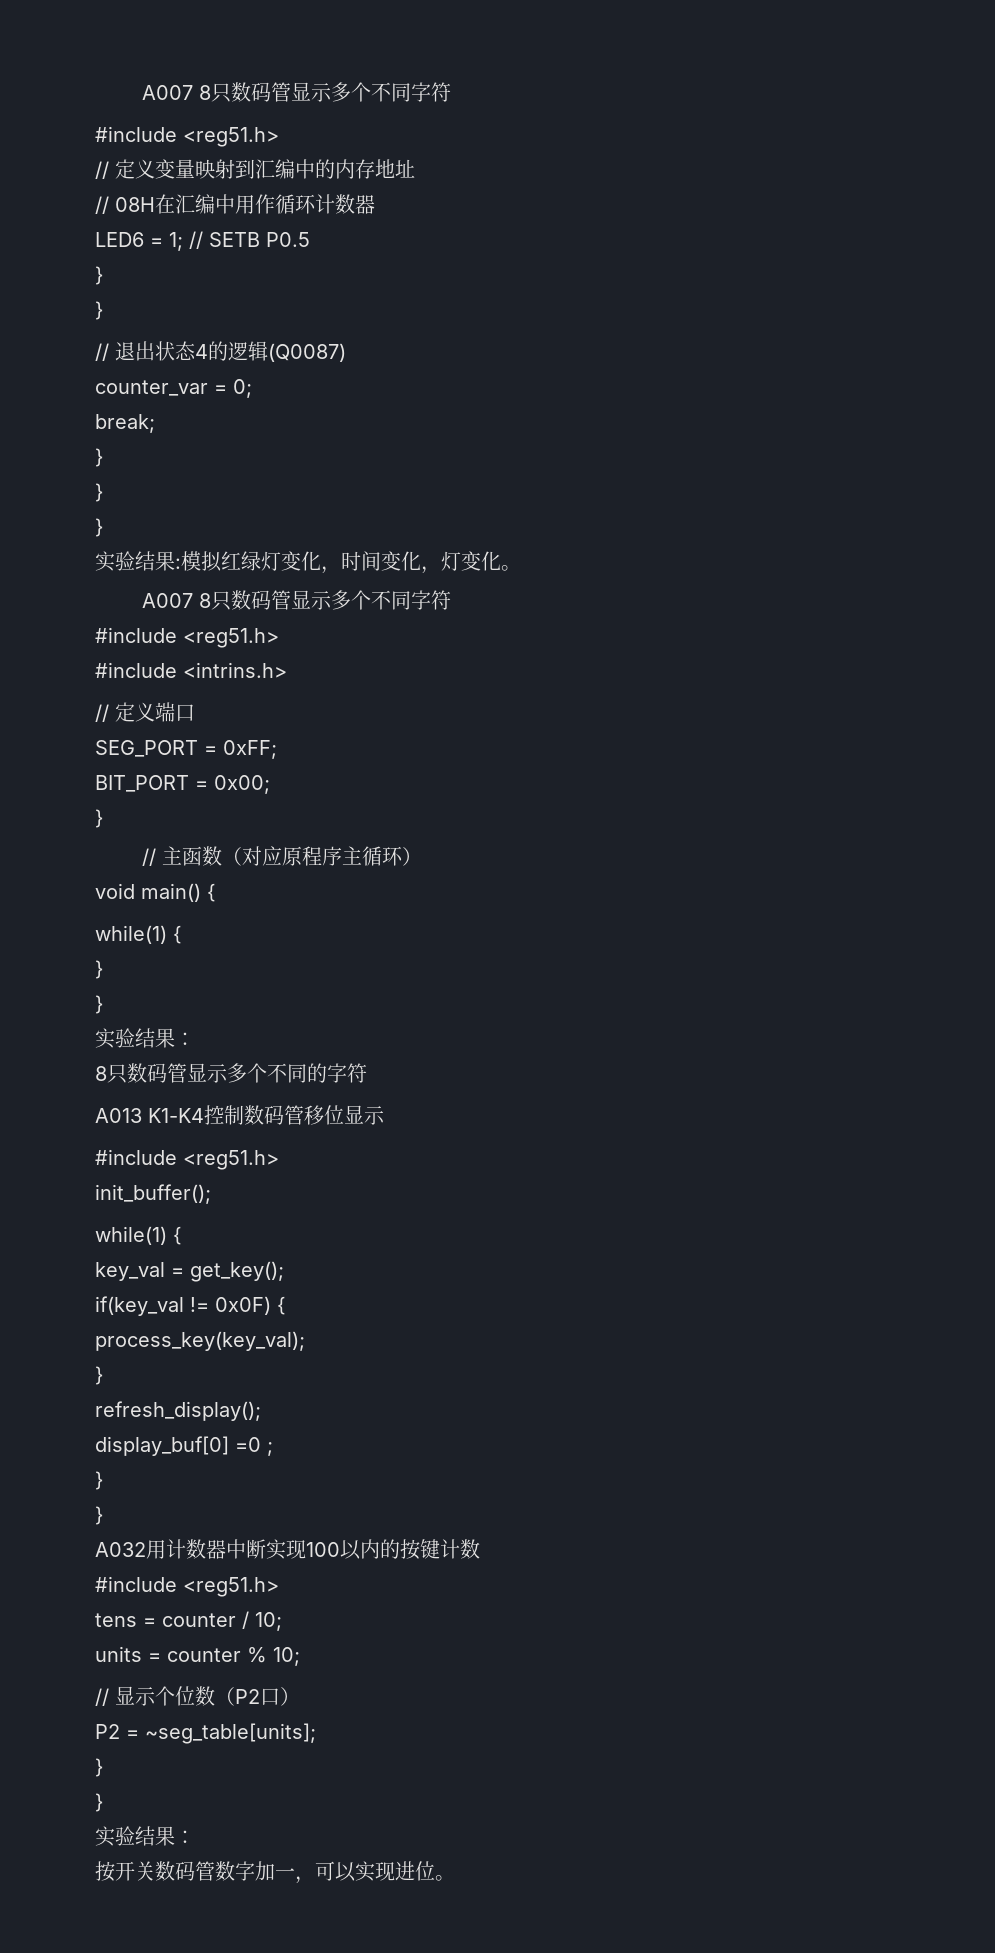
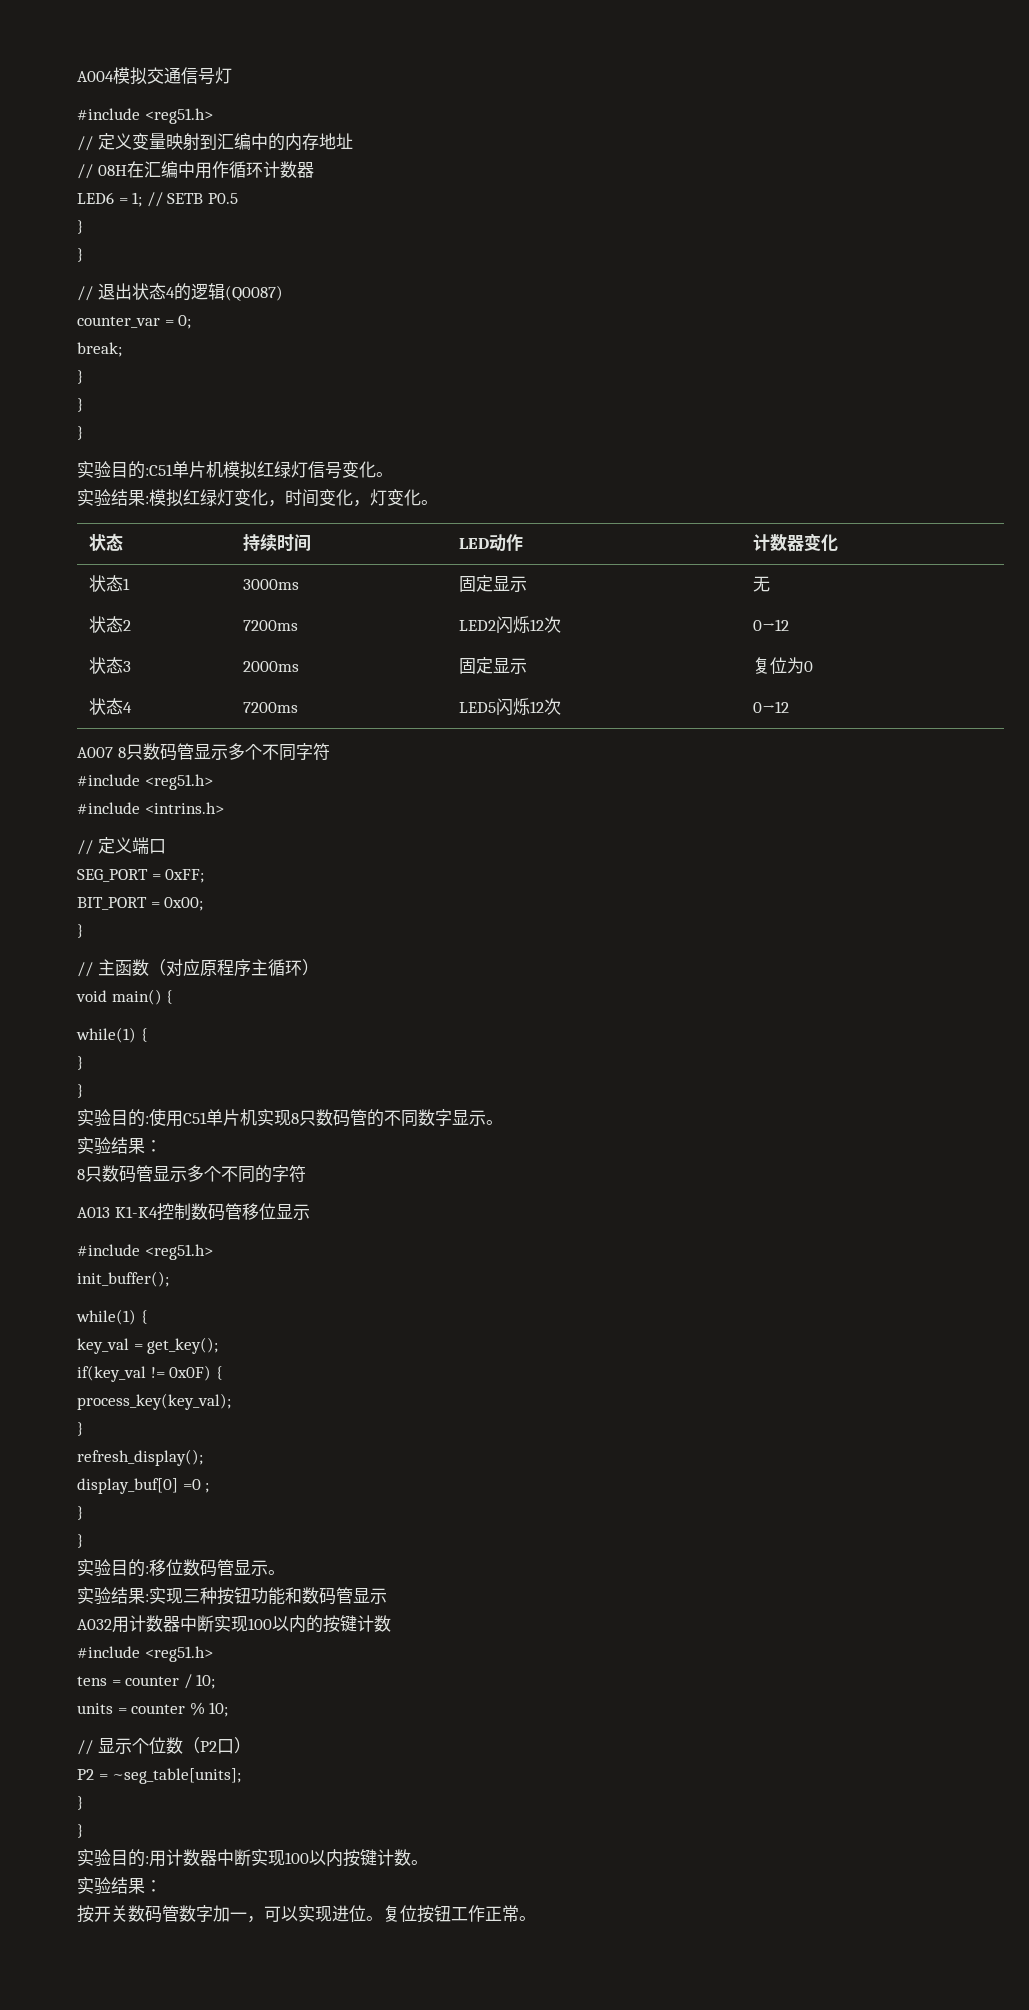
[141,82,451,103] A007 8只数码管显示多个不同字符 -> [77,67,232,85] A004模拟交通信号灯
(104, 527) none -> [77,461,393,479] // 实验目的:C51单片机模拟红绿灯信号变化。
(521, 568) none -> [89,533,124,551] [243,534,312,552] [459,534,524,551] [753,533,839,552] [89,575,131,592] [243,579,300,590] [459,575,528,592] [753,576,771,592] [89,616,132,633] [243,620,299,631] [459,616,562,633] [753,619,790,631] [89,657,132,674] [243,661,300,672] [459,657,528,674] [753,657,814,674] [89,698,133,715] [243,702,299,713] [459,698,562,715] [753,701,790,713] // 状态 | 持续时间 | LED动作 | 计数器变化 // 状态1 | 3000ms | 固定显示 | 无 // 状态2 | 7200ms | LED2闪烁12次 | 0→12 // 状态3 | 2000ms | 固定显示 | 复位为0 // 状态4 | 7200ms | LED5闪烁12次 | 0→12
(104, 1004) none -> [77,1108,503,1127] // 实验目的:使用C51单片机实现8只数码管的不同数字显示。
(104, 1515) none -> [77,1559,285,1577] [77,1587,387,1605] // 实验目的:移位数码管显示。 // 实验结果:实现三种按钮功能和数码管显示
(104, 1802) none -> [77,1849,428,1867] // 实验目的:用计数器中断实现100以内按键计数。
(455, 1878) none -> [383,1905,536,1923] 复位按钮工作正常。

